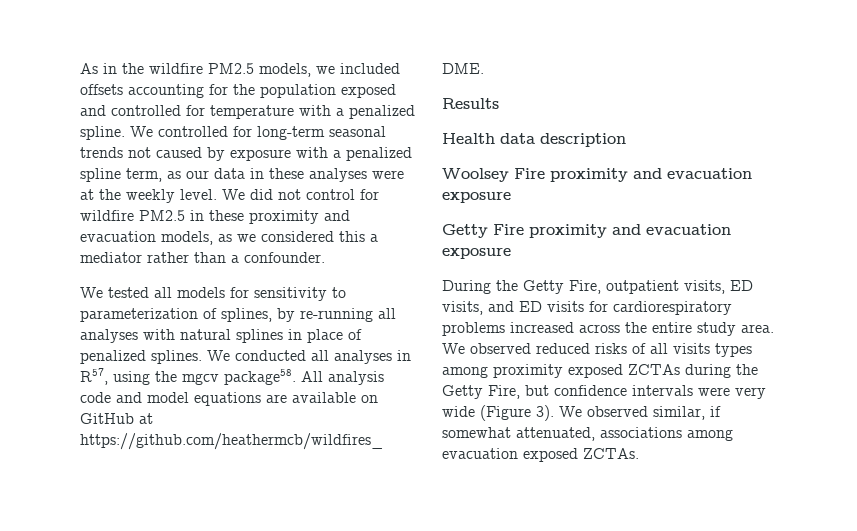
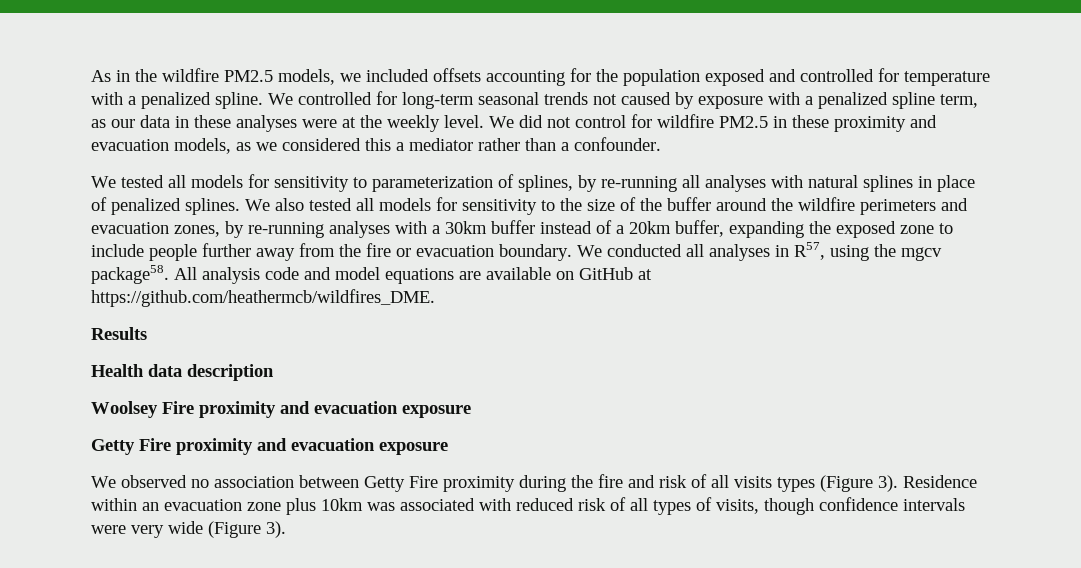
(230, 355) none -> [275,197,968,215] [91,220,953,238] [91,243,602,261] also tested all models for sensitivity to the size of the buffer around the wildfire perimeters and evacuation zones, by re-running analyses with a 30km buffer instead of a 20km buffer, expanding the exposed zone to include people further away from the fire or evacuation boundary. We
[442,280,753,294] [442,301,732,315] [442,322,774,336] [442,343,752,357] [442,364,758,378] [442,385,549,399] During the Getty Fire, outpatient visits, ED visits, and ED visits for cardiorespiratory problems increased across the entire study area. We observed reduced risks of all visits types among proximity exposed ZCTAs during the Getty Fire, but -> [91,474,977,492] [91,497,814,515] We observed no association between Getty Fire proximity during the fire and risk of all visits types (Figure 3). Residence within an evacuation zone plus 10km was associated with reduced risk of all types of visits, though
[559,406,721,420] [442,427,733,441] [442,448,639,462] We observed similar, if somewhat attenuated, associations among evacuation exposed ZCTAs. -> (286, 529) none

